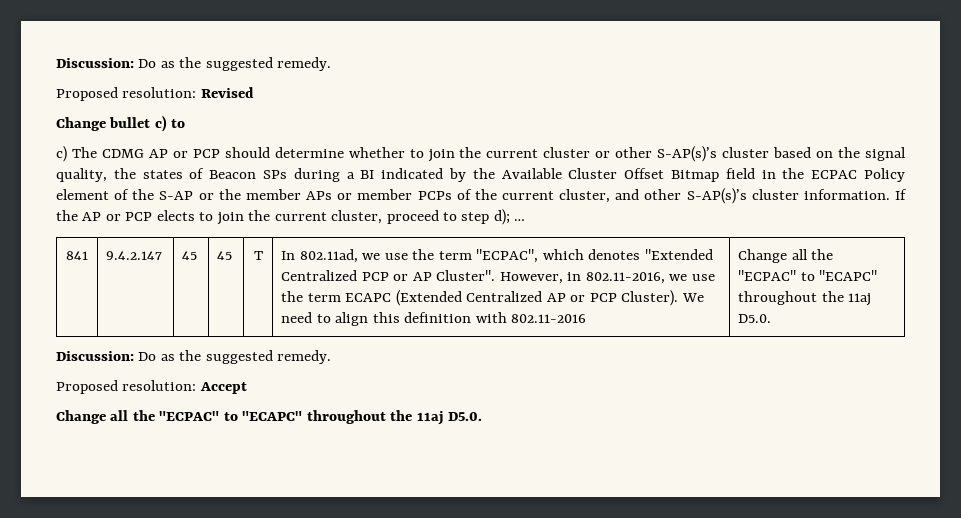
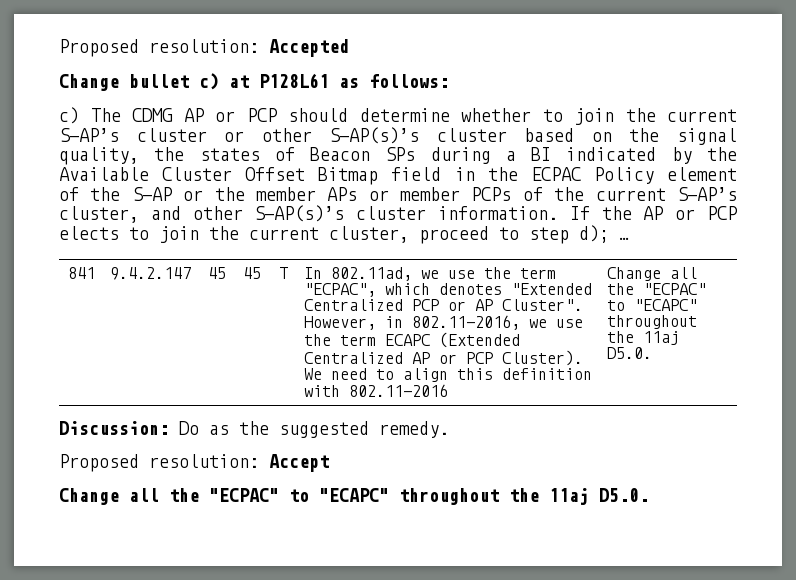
[56,57,332,71] [56,87,254,101] Discussion: Do as the suggested remedy. // Proposed resolution: Revised -> [59,39,349,57] Proposed resolution: Accepted
[171,119,186,128] to -> [229,73,449,88] at P128L61 as follows:
(539, 153) none -> [59,128,119,142] S-AP’s
(554, 195) none -> [676,187,737,201] S-AP’s

